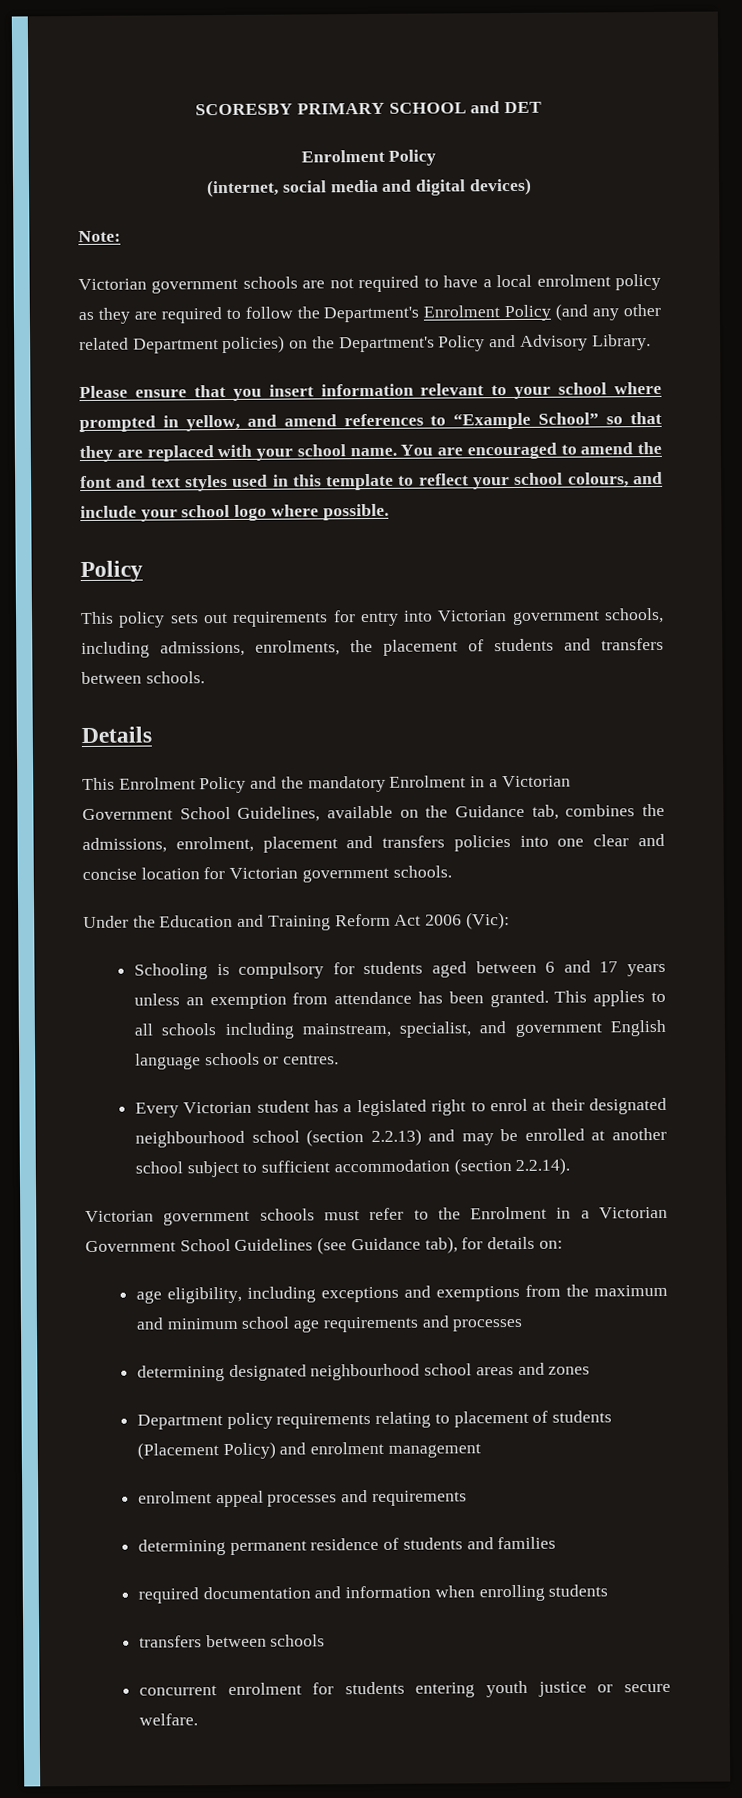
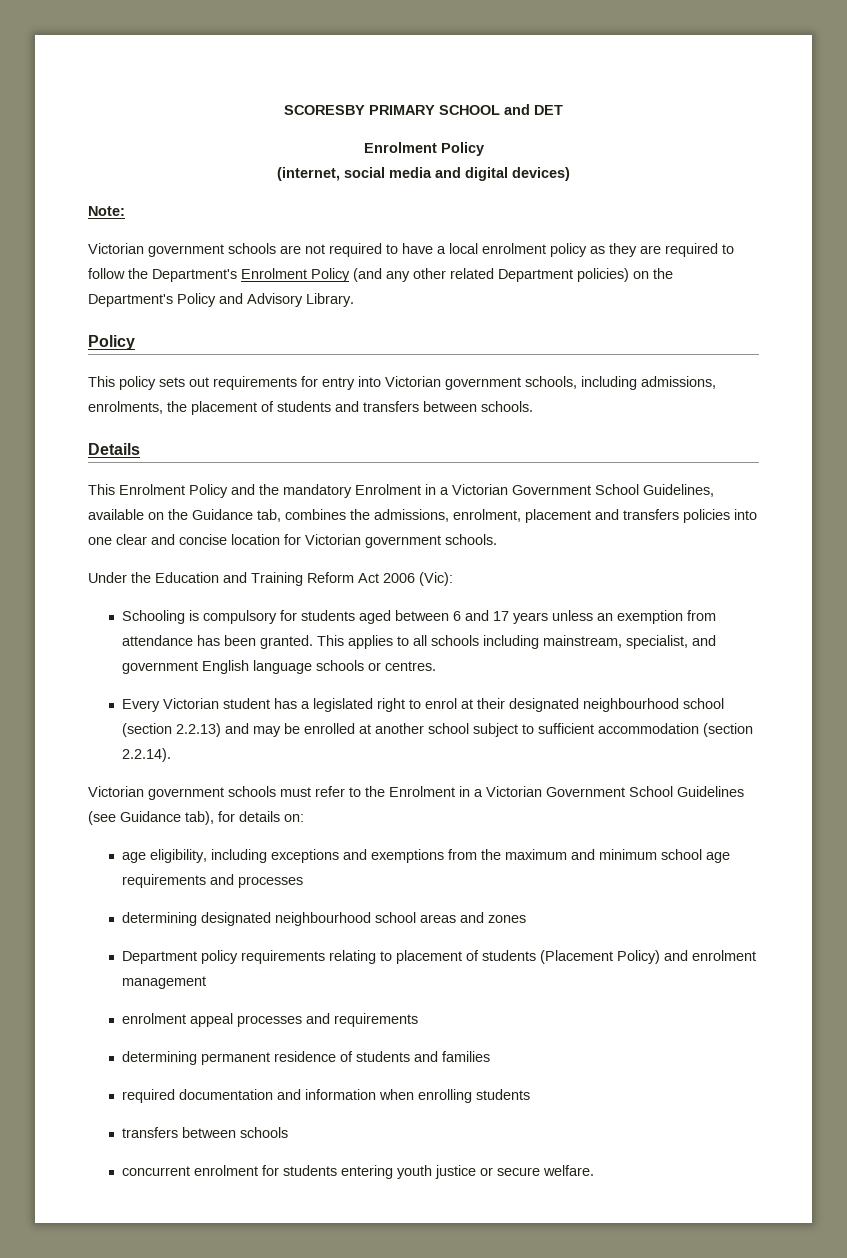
[79,381,662,401] [79,411,662,433] [79,441,662,463] [80,471,664,492] [80,503,389,522] // Please ensure that you insert information relevant to your school where prompted in yellow, and amend references to “Example School” so that they are replaced with your school name. You are encouraged to amend the font and text styles used in this template to reflect your school colours, and include your school logo where possible. -> (354, 300) none

